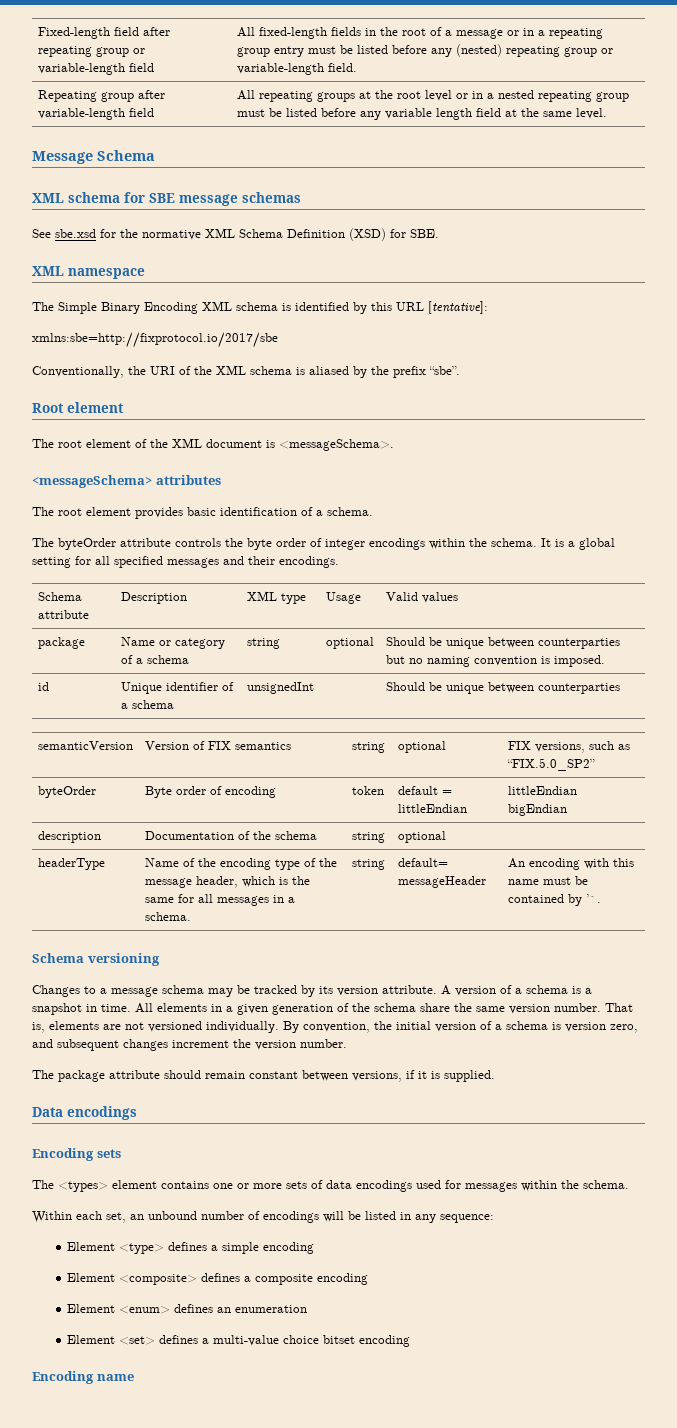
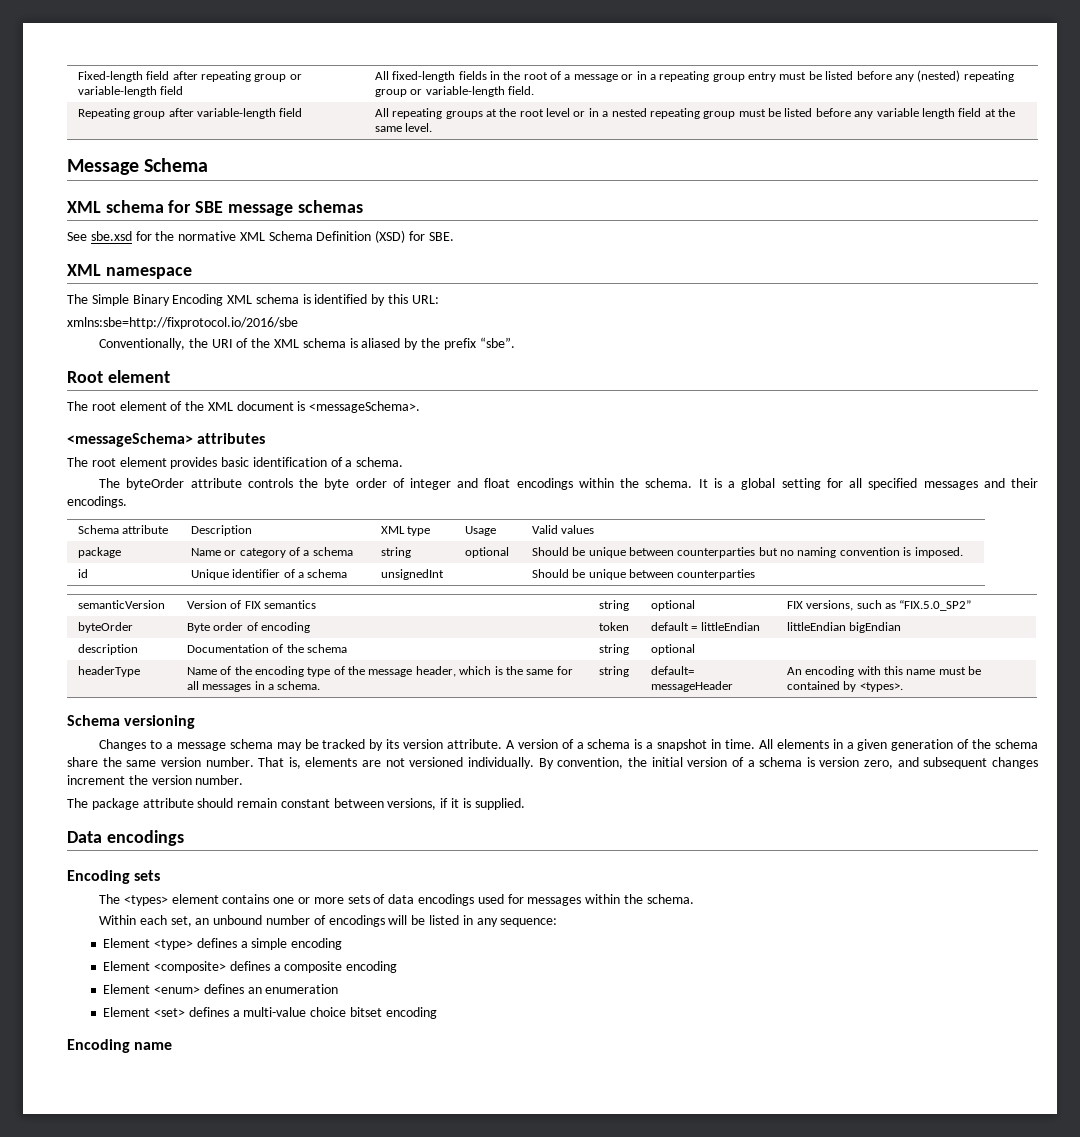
[396,301,488,314] [32,332,278,348] URL [tentative]: // xmlns:sbe=http://fixprotocol.io/2017/sbe -> [411,295,439,304] [67,317,298,329] URL: // xmlns:sbe=http://fixprotocol.io/2016/sbe
(365, 544) none -> [457,478,511,488] and float
[585,894,601,903] ’`. -> [859,682,903,692] <types>.

